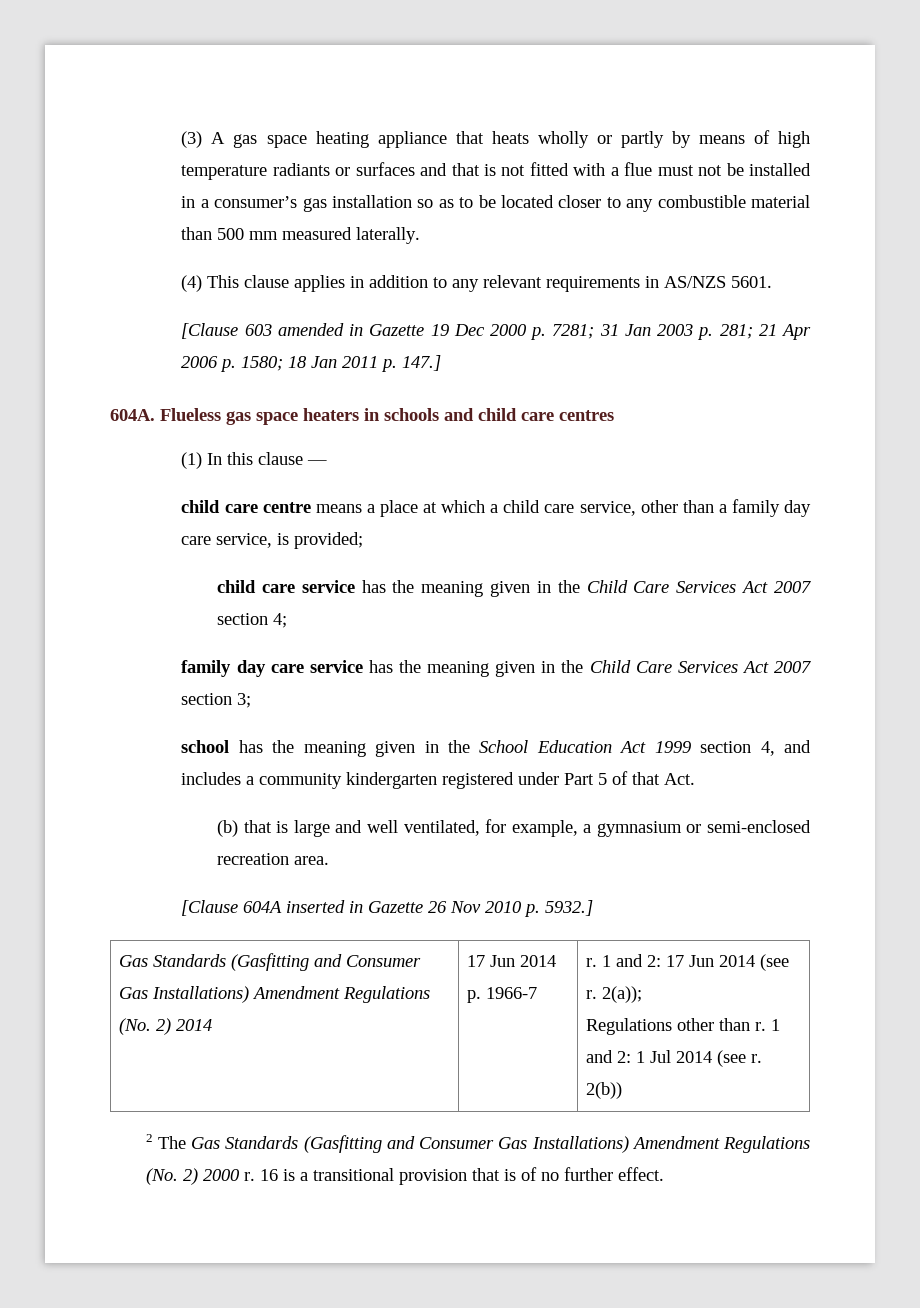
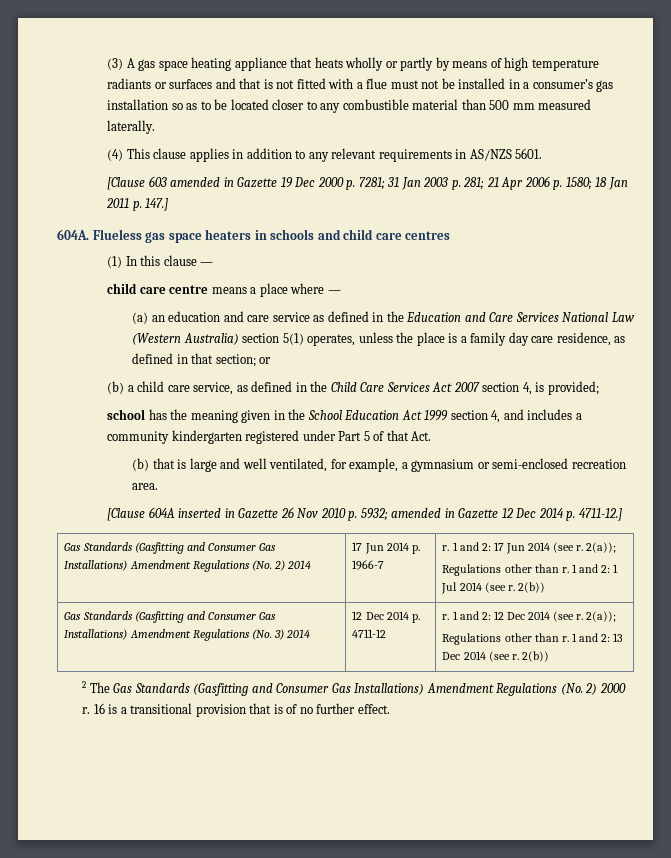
[423,499,812,517] [181,532,364,549] [217,580,811,597] [217,613,288,628] [181,660,811,677] [181,693,252,708] at which a child care service, other than a family day care service, is provided; // child care service has the meaning given in the Child Care Services Act 2007 section 4; // family day care service has the meaning given in the Child Care Services Act 2007 section 3; -> [290,283,341,294] [132,311,635,324] [132,332,626,346] [132,353,272,367] [107,381,599,395] where — // (a) an education and care service as defined in the Education and Care Services National Law (Western Australia) section 5(1) operates, unless the place is a family day care residence, as defined in that section; or // (b) a child care service, as defined in the Child Care Services Act 2007 section 4, is provided;
[545,900,594,916] 5932.] -> [360,508,622,521] 5932; amended in Gazette 12 Dec 2014 p. 4711-12.]
(622, 1090) none -> [64,611,276,623] [64,629,310,641] [352,611,420,623] [352,629,387,638] [442,611,617,622] [442,633,624,645] [442,651,549,662] // Gas Standards (Gasfitting and Consumer Gas Installations) Amendment Regulations (No. 3) 2014 | 12 Dec 2014 p. 4711-12 | r. 1 and 2: 12 Dec 2014 (see r. 2(a)); // Regulations other than r. 1 and 2: 13 Dec 2014 (see r. 2(b))

